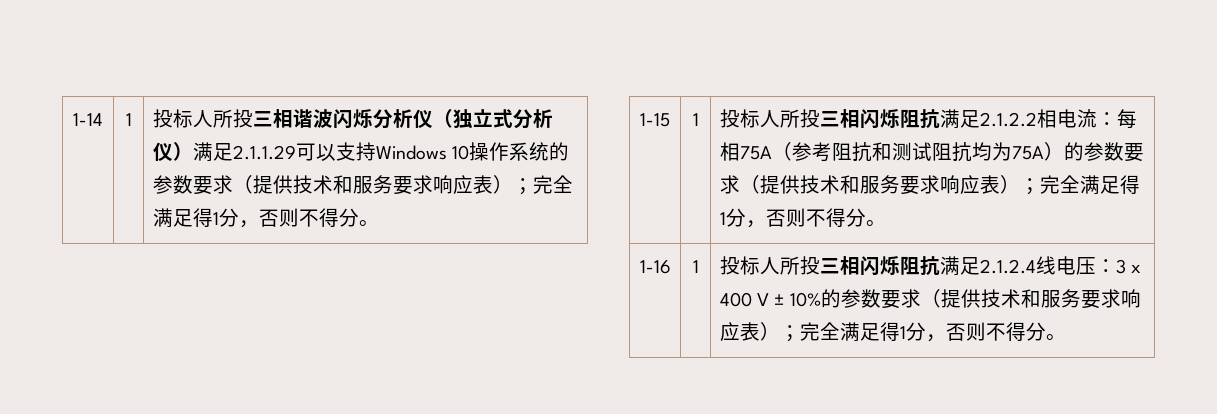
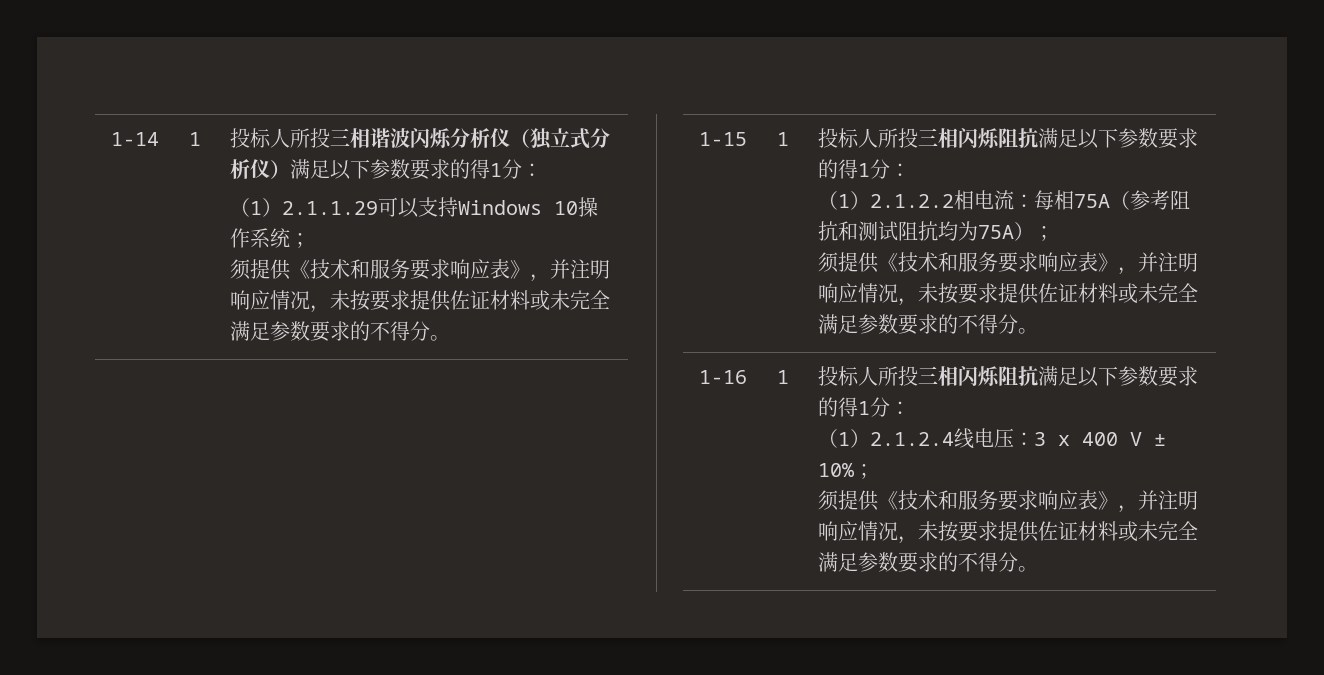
(233, 152) none -> [329,159,542,180] [229,198,282,217] 以下参数要求的得1分： // （1）
[549,142,570,161] [152,175,573,195] [152,208,299,228] 的参数要求（提供技术和服务要求响应表）；完全满足得1分，否则 -> [289,233,310,248] [229,259,610,282] [229,290,610,313] [229,321,370,342] ； // 须提供《技术和服务要求响应表》，并注明响应情况，未按要求提供佐证材料或未完全满足参数要求的
(980, 119) none -> [1077,128,1198,149] [817,159,910,179] [817,191,870,210] 以下参数要求的得1分： // （1）
[1063,142,1144,162] [719,175,1140,195] [719,208,806,228] 的参数要求（提供技术和服务要求响应表）；完全满足得1分，否则 -> [1033,226,1054,241] [817,252,1198,275] [817,283,1198,306] [817,314,958,335] ； // 须提供《技术和服务要求响应表》，并注明响应情况，未按要求提供佐证材料或未完全满足参数要求的
(980, 266) none -> [1077,366,1198,387] [817,397,910,417] [817,429,870,448] 以下参数要求的得1分： // （1）
[820,289,1141,309] [719,322,986,342] 的参数要求（提供技术和服务要求响应表）；完全满足得1分，否则 -> [853,464,874,479] [817,490,1198,513] [817,521,1198,544] [817,552,958,573] ； // 须提供《技术和服务要求响应表》，并注明响应情况，未按要求提供佐证材料或未完全满足参数要求的

